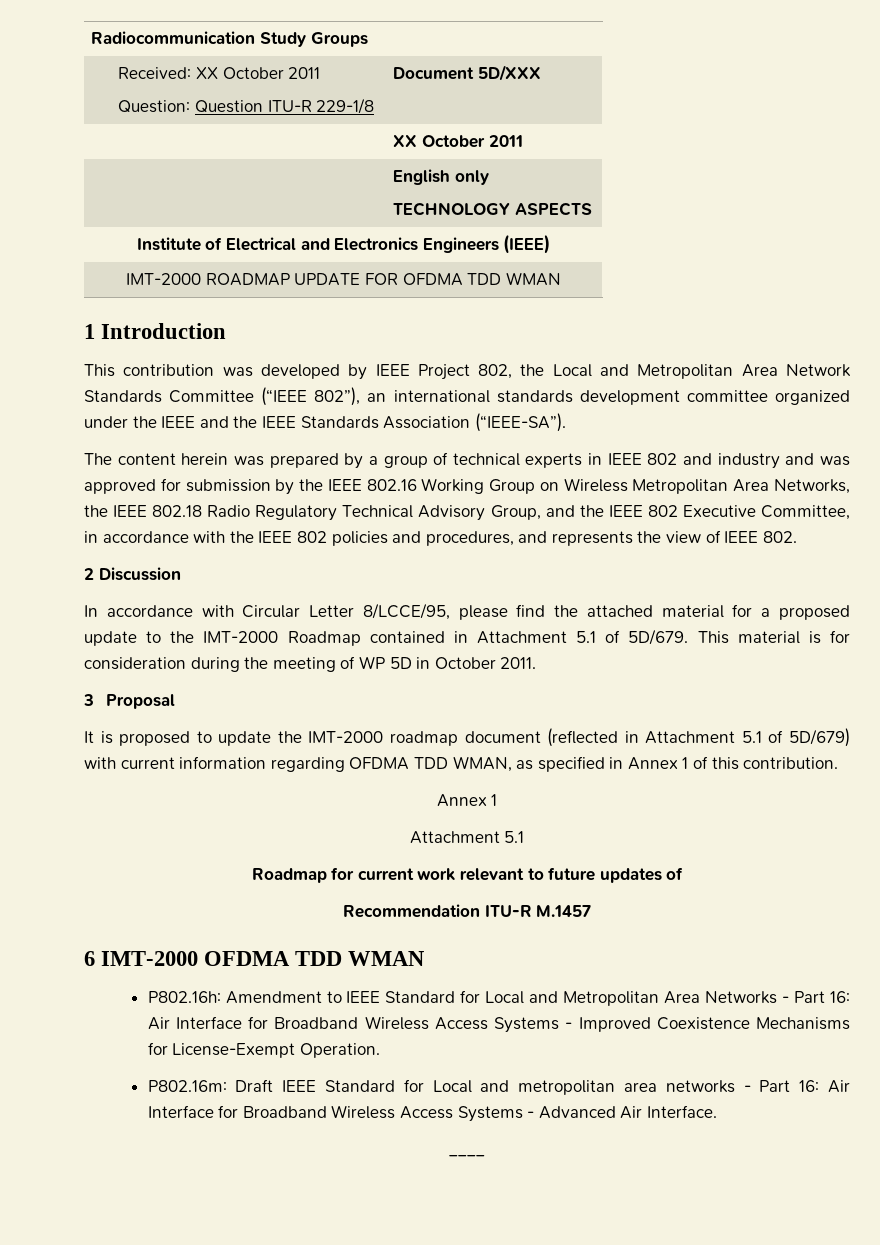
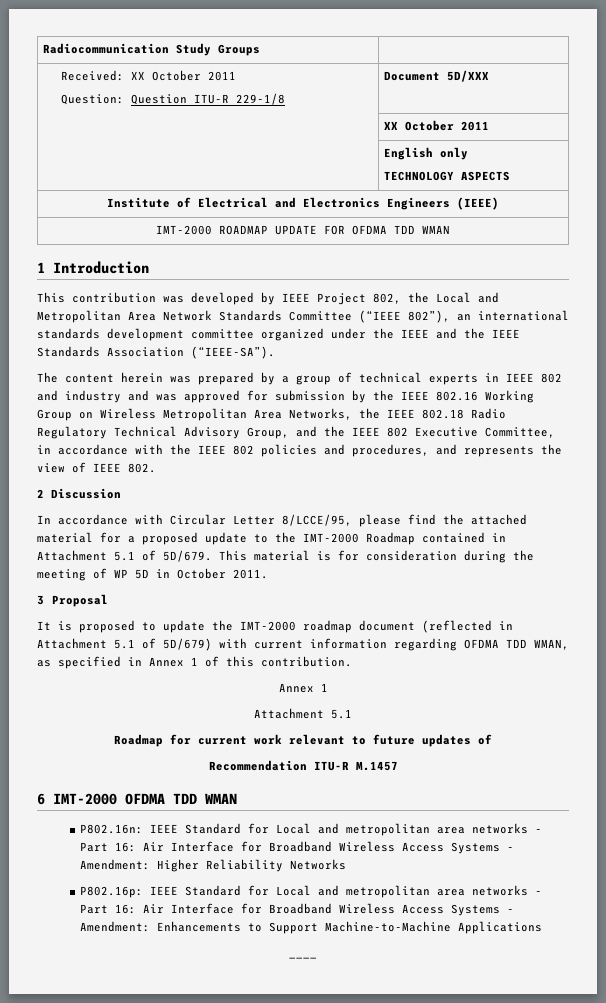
[147,990,850,1006] [147,1016,850,1033] [147,1042,380,1058] [147,1079,274,1092] P802.16h: Amendment to IEEE Standard for Local and Metropolitan Area Networks - Part 16: Air Interface for Broadband Wireless Access Systems - Improved Coexistence Mechanisms for License-Exempt Operation. // P802.16m: Draft -> [80,824,144,834] P802.16n:
[538,1105,717,1119] Advanced Air Interface. -> [80,859,347,872] [80,885,543,898] [80,903,515,916] [80,921,543,934] Amendment: Higher Reliability Networks // P802.16p: IEEE Standard for Local and metropolitan area networks - Part 16: Air Interface for Broadband Wireless Access Systems - Amendment: Enhancements to Support Machine-to-Machine Applications

